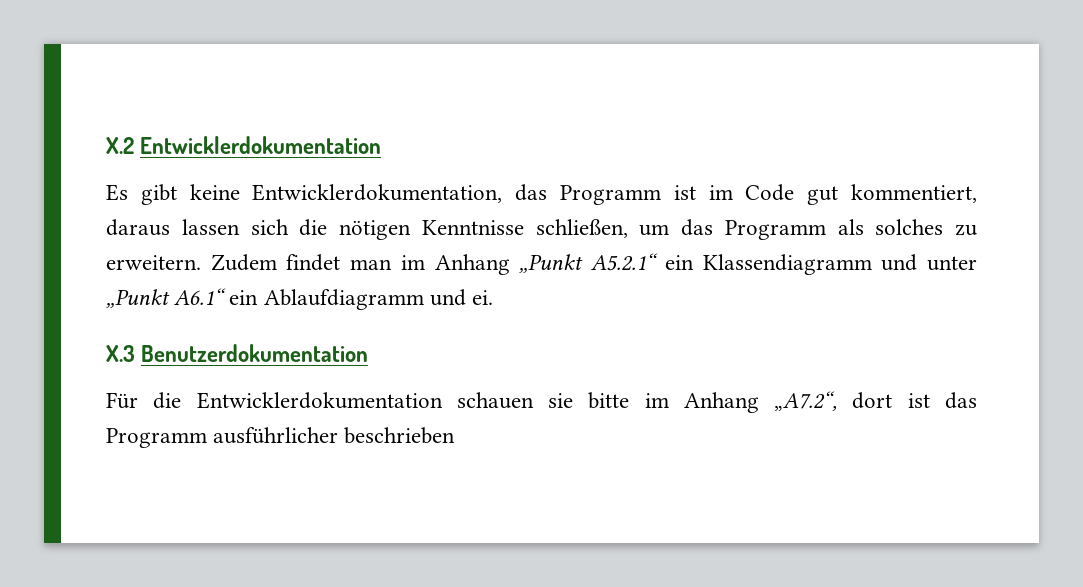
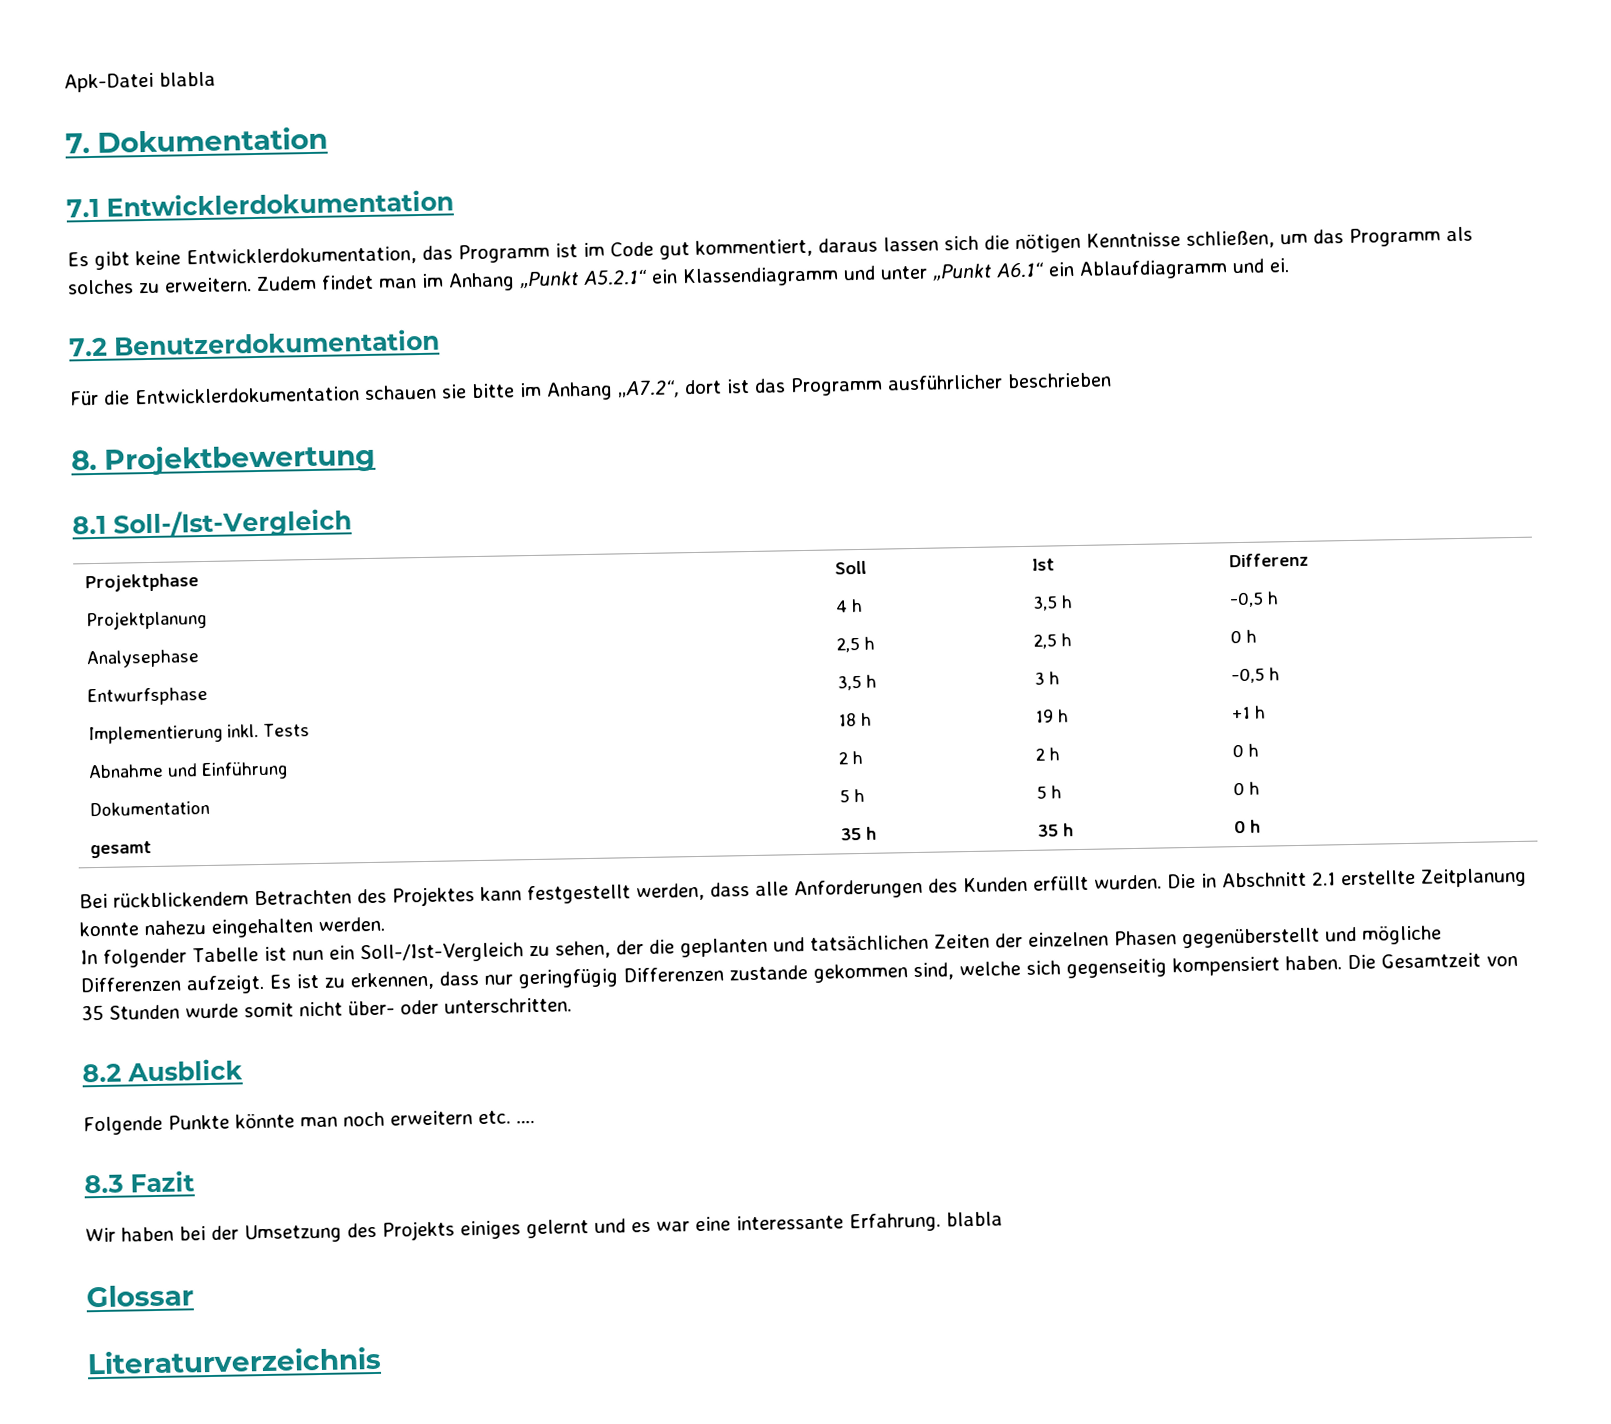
[106,137,134,154] X.2 -> [64,71,216,93] [65,126,328,154] [66,198,100,218] Apk-Datei blabla // 7. Dokumentation // 7.1
[106,345,135,362] X.3 -> [69,337,108,357] 7.2
(456, 435) none -> [71,442,376,476] [72,508,352,539] [84,573,199,593] [834,560,867,575] [1031,558,1055,571] [1228,552,1309,568] [85,609,207,631] [834,598,863,613] [1031,595,1073,611] [1228,591,1279,608] [85,649,200,669] [835,636,875,653] [1032,633,1072,649] [1229,629,1257,644] [86,686,208,707] [836,674,877,691] [1033,671,1060,685] [1230,667,1280,684] [87,723,310,745] [837,712,872,727] [1033,709,1069,723] [1230,705,1266,720] [87,761,288,781] [837,750,863,765] [1034,747,1060,761] [1231,743,1259,758] [88,800,210,817] [838,788,865,803] [1035,785,1062,799] [1232,781,1260,796] [89,841,152,859] [839,826,877,841] [1036,823,1074,837] [1233,819,1261,834] [79,867,1527,909] [79,916,385,938] [80,924,1442,968] [80,952,1518,995] [81,997,572,1021] [82,1058,243,1083] [83,1110,535,1136] [84,1170,195,1194] [85,1211,1003,1244] [86,1284,194,1308] [87,1346,381,1375] // 8. Projektbewertung // 8.1 Soll-/Ist-Vergleich // Projektphase | Soll | Ist | Differenz // Projektplanung | 4 h | 3,5 h | -0,5 h // Analysephase | 2,5 h | 2,5 h | 0 h // Entwurfsphase | 3,5 h | 3 h | -0,5 h // Implementierung inkl. Tests | 18 h | 19 h | +1 h // Abnahme und Einführung | 2 h | 2 h | 0 h // Dokumentation | 5 h | 5 h | 0 h // gesamt | 35 h | 35 h | 0 h // Bei rückblickendem Betrachten des Projektes kann festgestellt werden, dass alle Anforderungen des Kunden erfüllt wurden. Die in Abschnitt 2.1 erstellte Zeitplanung konnte nahezu eingehalten werden. // In folgender Tabelle ist nun ein Soll-/Ist-Vergleich zu sehen, der die geplanten und tatsächlichen Zeiten der einzelnen Phasen gegenüberstellt und mögliche Differenzen aufzeigt. Es ist zu erkennen, dass nur geringfügig Differenzen zustande gekommen sind, welche sich gegenseitig kompensiert haben. Die Gesamtzeit von 35 Stunden wurde somit nicht über- oder unterschritten. // 8.2 Ausblick // Folgende Punkte könnte man noch erweitern etc. …. // 8.3 Fazit // Wir haben bei der Umsetzung des Projekts einiges gelernt und es war eine interessante Erfahrung. blabla // Glossar // Literaturverzeichnis

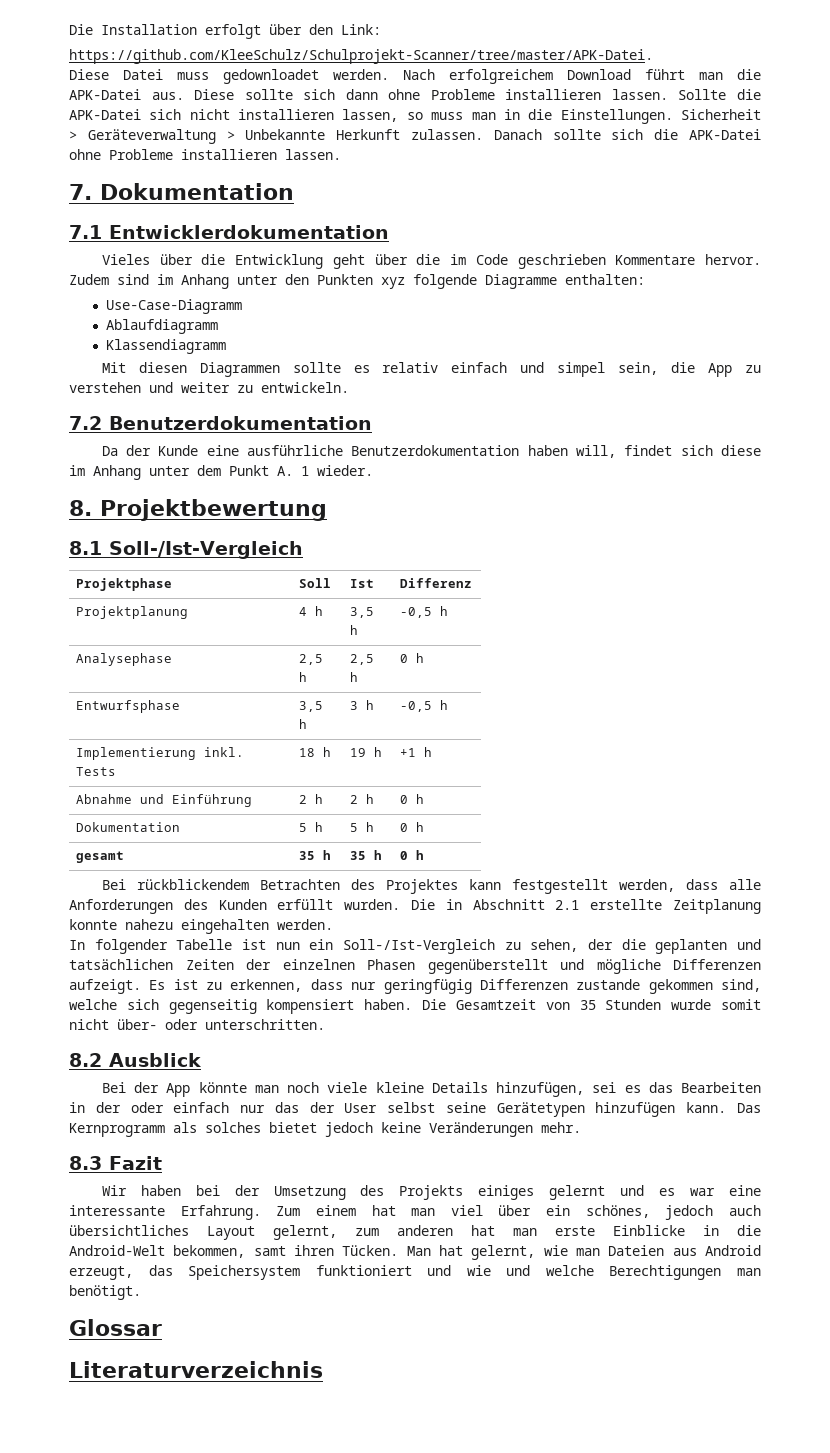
[64,71,216,93] [65,126,328,154] [66,189,454,218] [67,226,1473,270] [67,258,1290,295] [69,328,440,357] [70,372,1112,406] Apk-Datei blabla // 7. Dokumentation // 7.1 Entwicklerdokumentation // Es gibt keine Entwicklerdokumentation, das Programm ist im Code gut kommentiert, daraus lassen sich die nötigen Kenntnisse schließen, um das Programm als solches zu erweitern. Zudem findet man im Anhang „Punkt A5.2.1“ ein Klassendiagramm und unter „Punkt A6.1“ ein Ablaufdiagramm und ei. // 7.2 Benutzerdokumentation // Für die Entwicklerdokumentation schauen sie bitte im Anhang „A7.2“, dort ist das Programm ausführlicher beschrieben -> [69,24,381,39] [69,49,653,64] [69,69,761,84] [69,89,761,100] [69,109,762,124] [69,129,761,144] [69,149,341,160] [69,183,294,200] [69,225,389,239] [101,254,761,269] [69,274,645,289] [105,299,242,314] [105,319,218,334] [105,339,226,354] [101,362,761,377] [69,382,349,393] [69,416,372,430] [101,445,761,458] [69,465,373,480] Die Installation erfolgt über den Link: // https://github.com/KleeSchulz/Schulprojekt-Scanner/tree/master/APK-Datei. // Diese Datei muss gedownloadet werden. Nach erfolgreichem Download führt man die APK-Datei aus. Diese sollte sich dann ohne Probleme installieren lassen. Sollte die APK-Datei sich nicht installieren lassen, so muss man in die Einstellungen. Sicherheit > Geräteverwaltung > Unbekannte Herkunft zulassen. Danach sollte sich die APK-Datei ohne Probleme installieren lassen. // 7. Dokumentation // 7.1 Entwicklerdokumentation // Vieles über die Entwicklung geht über die im Code geschrieben Kommentare hervor. Zudem sind im Anhang unter den Punkten xyz folgende Diagramme enthalten: // Use-Case-Diagramm // Ablaufdiagramm // Klassendiagramm // Mit diesen Diagrammen sollte es relativ einfach und simpel sein, die App zu verstehen und weiter zu entwickeln. // 7.2 Benutzerdokumentation // Da der Kunde eine ausführliche Benutzerdokumentation haben will, findet sich diese im Anhang unter dem Punkt A. 1 wieder.
[83,1110,535,1136] Folgende Punkte könnte man noch erweitern etc. …. -> [101,1082,761,1097] [69,1102,761,1117] [69,1122,581,1137] Bei der App könnte man noch viele kleine Details hinzufügen, sei es das Bearbeiten in der oder einfach nur das der User selbst seine Gerätetypen hinzufügen kann. Das Kernprogramm als solches bietet jedoch keine Veränderungen mehr.
[946,1211,1003,1227] blabla -> [276,1205,761,1220] [69,1225,761,1240] [69,1245,761,1260] [69,1265,761,1280] [69,1285,141,1300] Zum einem hat man viel über ein schönes, jedoch auch übersichtliches Layout gelernt, zum anderen hat man erste Einblicke in die Android-Welt bekommen, samt ihren Tücken. Man hat gelernt, wie man Dateien aus Android erzeugt, das Speichersystem funktioniert und wie und welche Berechtigungen man benötigt.

